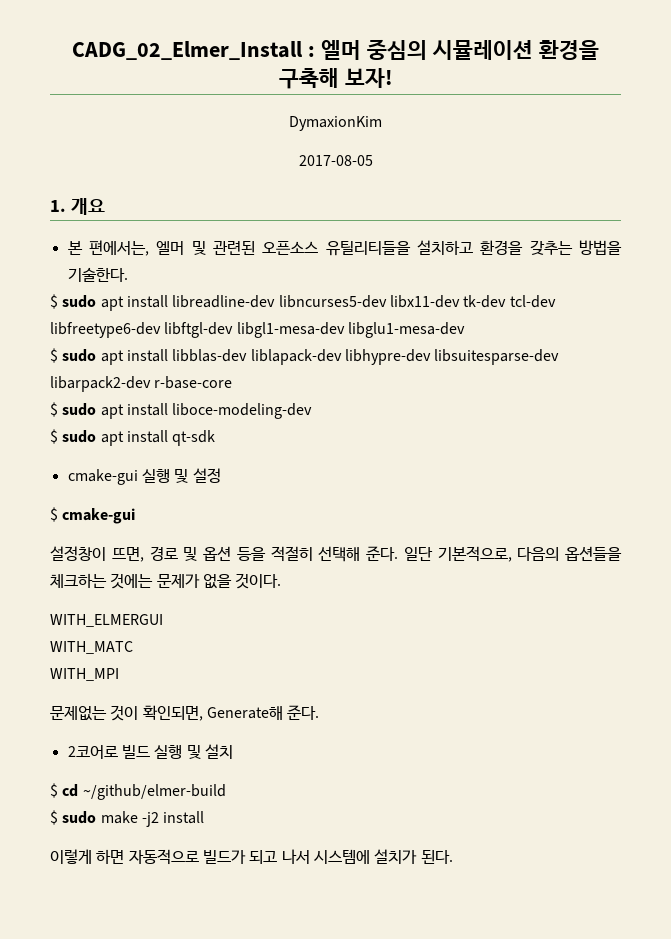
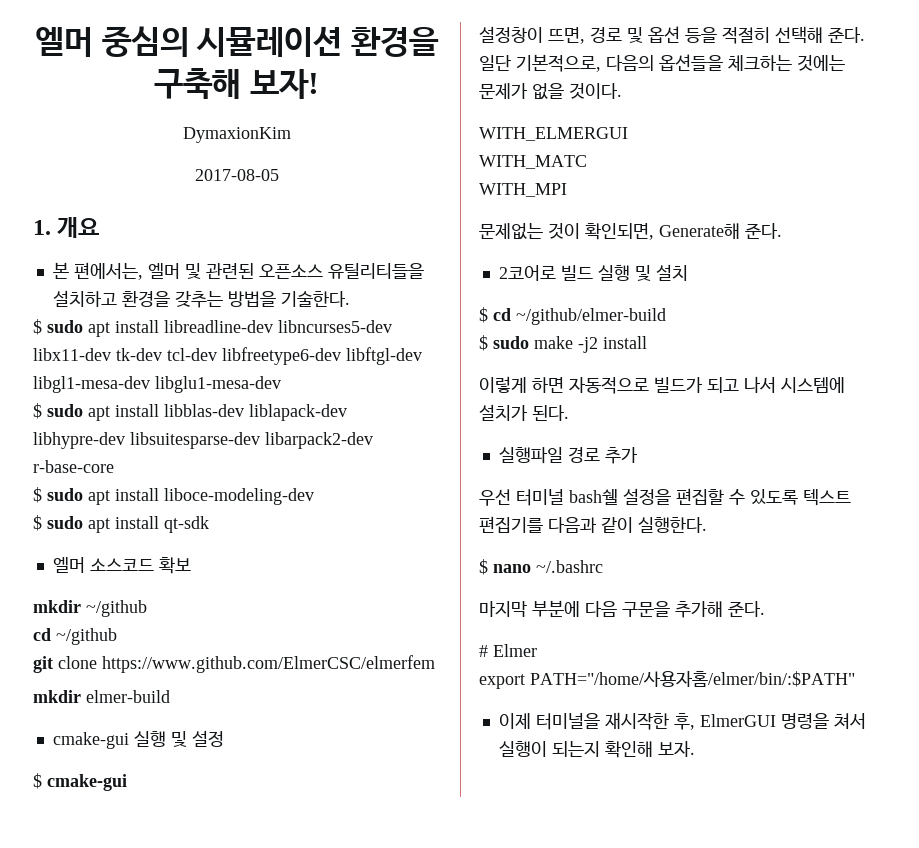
[72,41,316,60] CADG_02_Elmer_Install : -> (34, 42) none
(216, 438) none -> [52,557,191,574] [33,600,147,617] [33,628,117,645] [33,655,435,673] [33,690,170,703] // 엘머 소스코드 확보 // mkdir ~/github // cd ~/github // git clone https://www.github.com/ElmerCSC/elmerfem // mkdir elmer-build
(453, 857) none -> [498,447,638,464] [479,488,851,506] [479,516,707,533] [479,559,603,575] [479,600,765,618] [479,644,537,657] [479,671,855,689] [498,712,866,730] [498,741,695,758] // 실행파일 경로 추가 // 우선 터미널 bash쉘 설정을 편집할 수 있도록 텍스트 편집기를 다음과 같이 실행한다. // $ nano ~/.bashrc // 마지막 부분에 다음 구문을 추가해 준다. // # Elmer // export PATH="/home/사용자홈/elmer/bin/:$PATH" // 이제 터미널을 재시작한 후, ElmerGUI 명령을 쳐서 실행이 되는지 확인해 보자.

